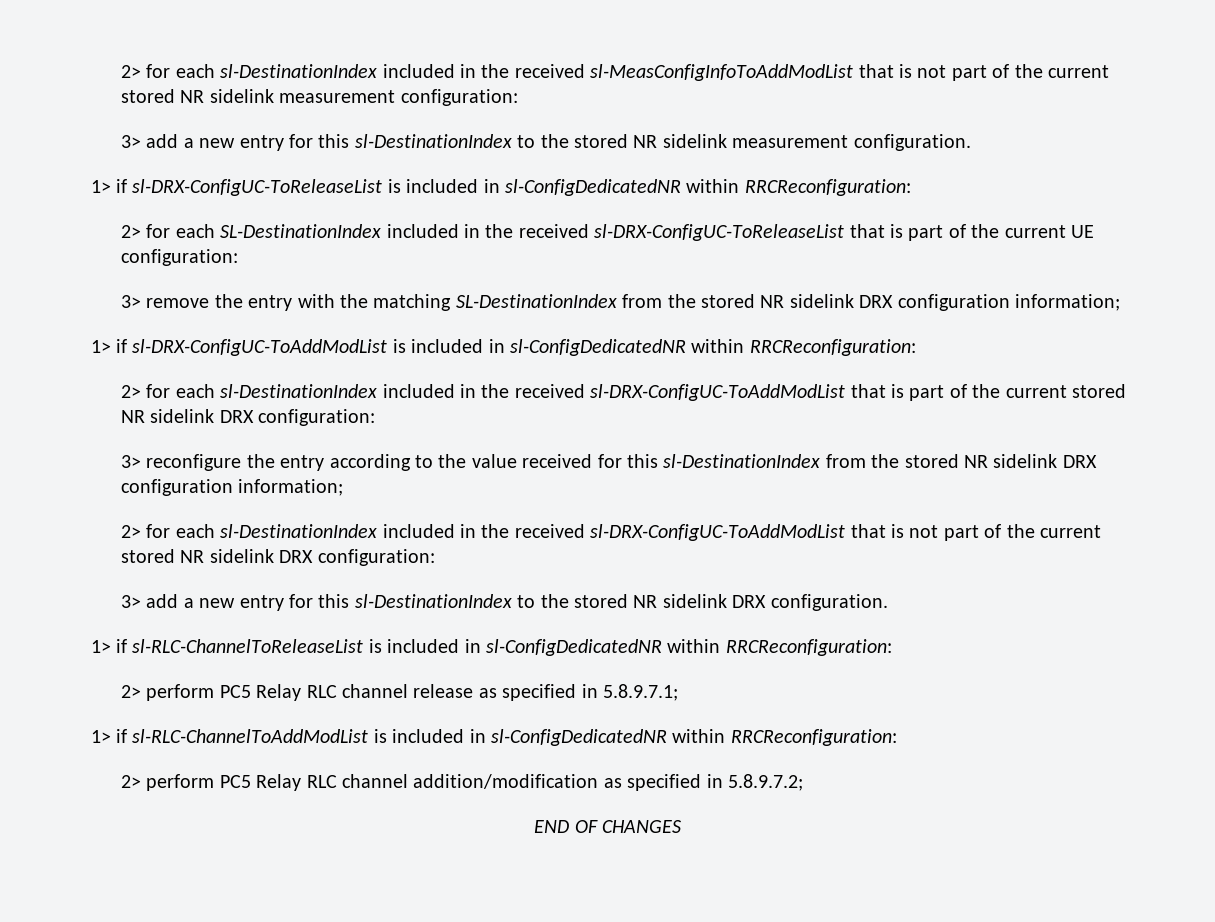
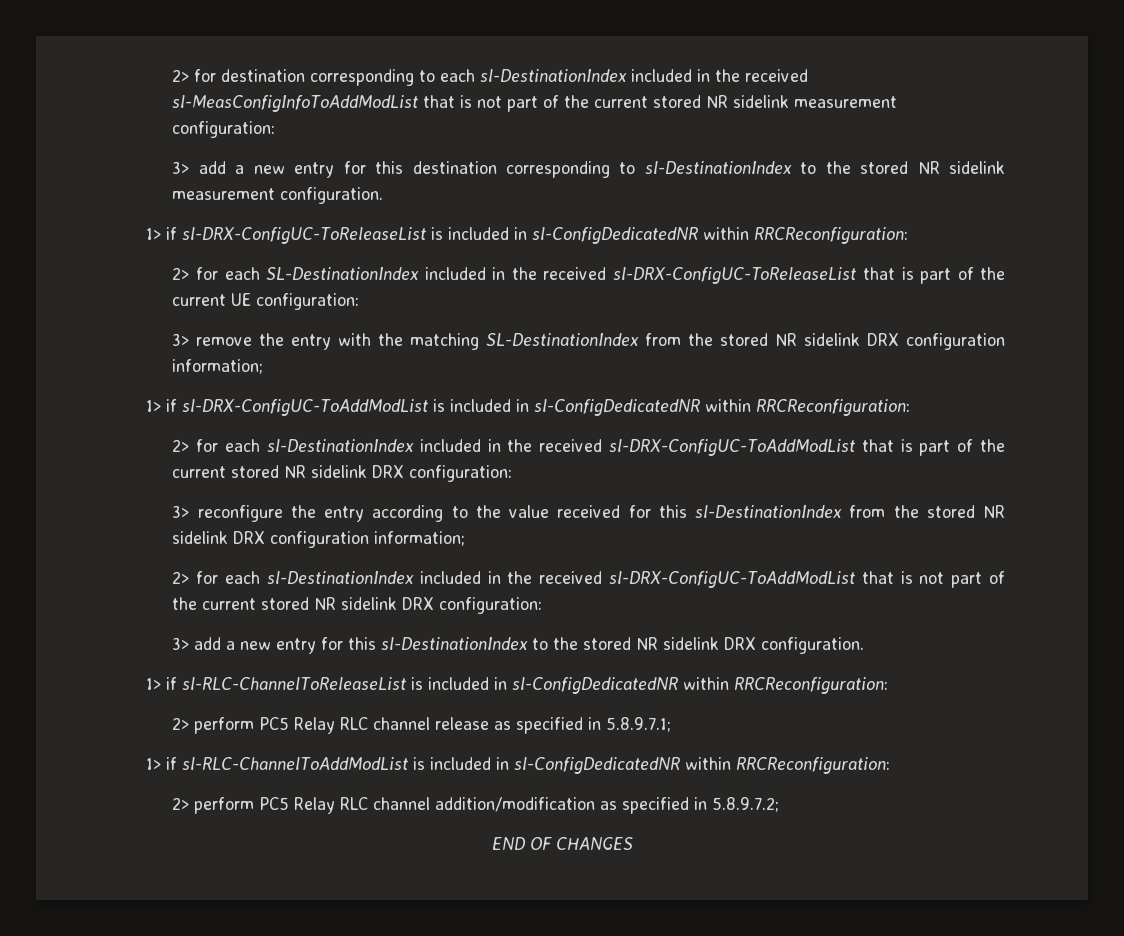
[121,64,171,78] 2> for -> [172,69,436,86] 2> for destination corresponding to
(350, 141) none -> [412,161,636,178] destination corresponding to

